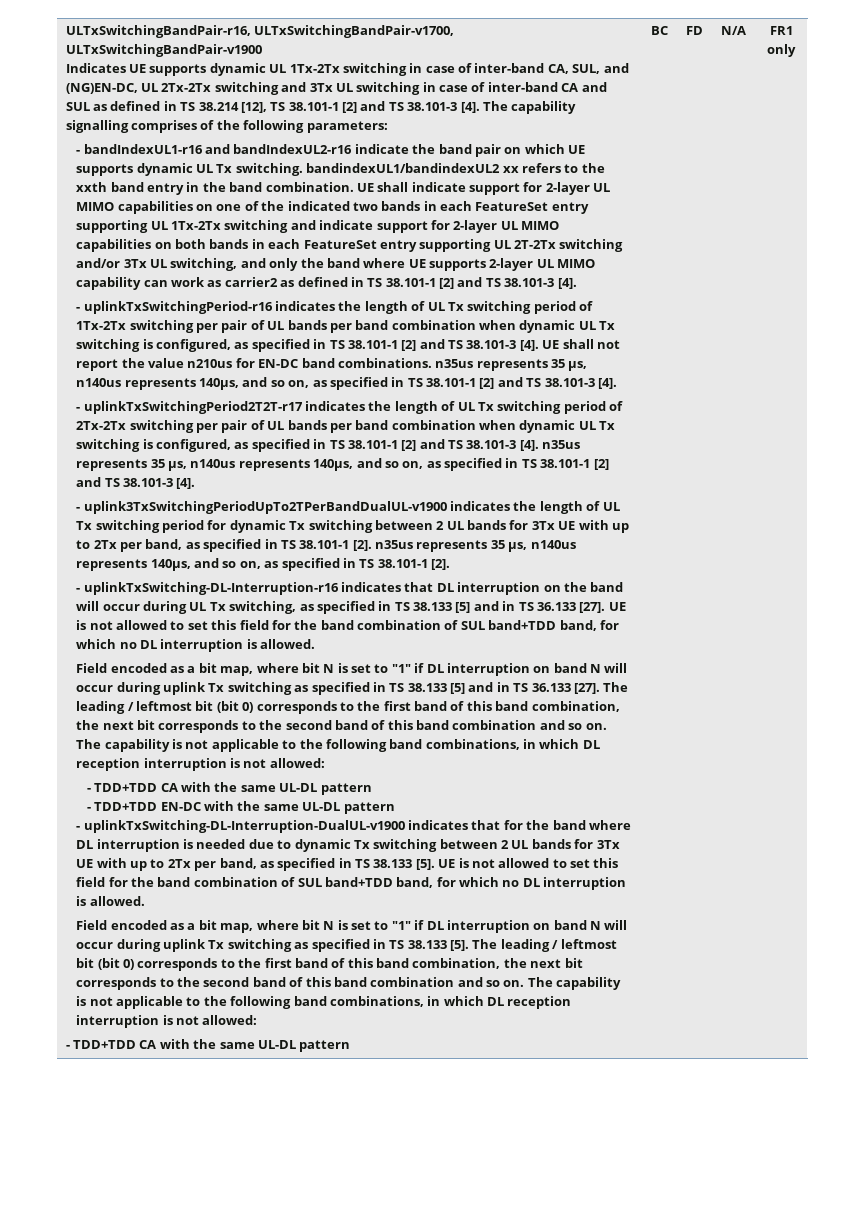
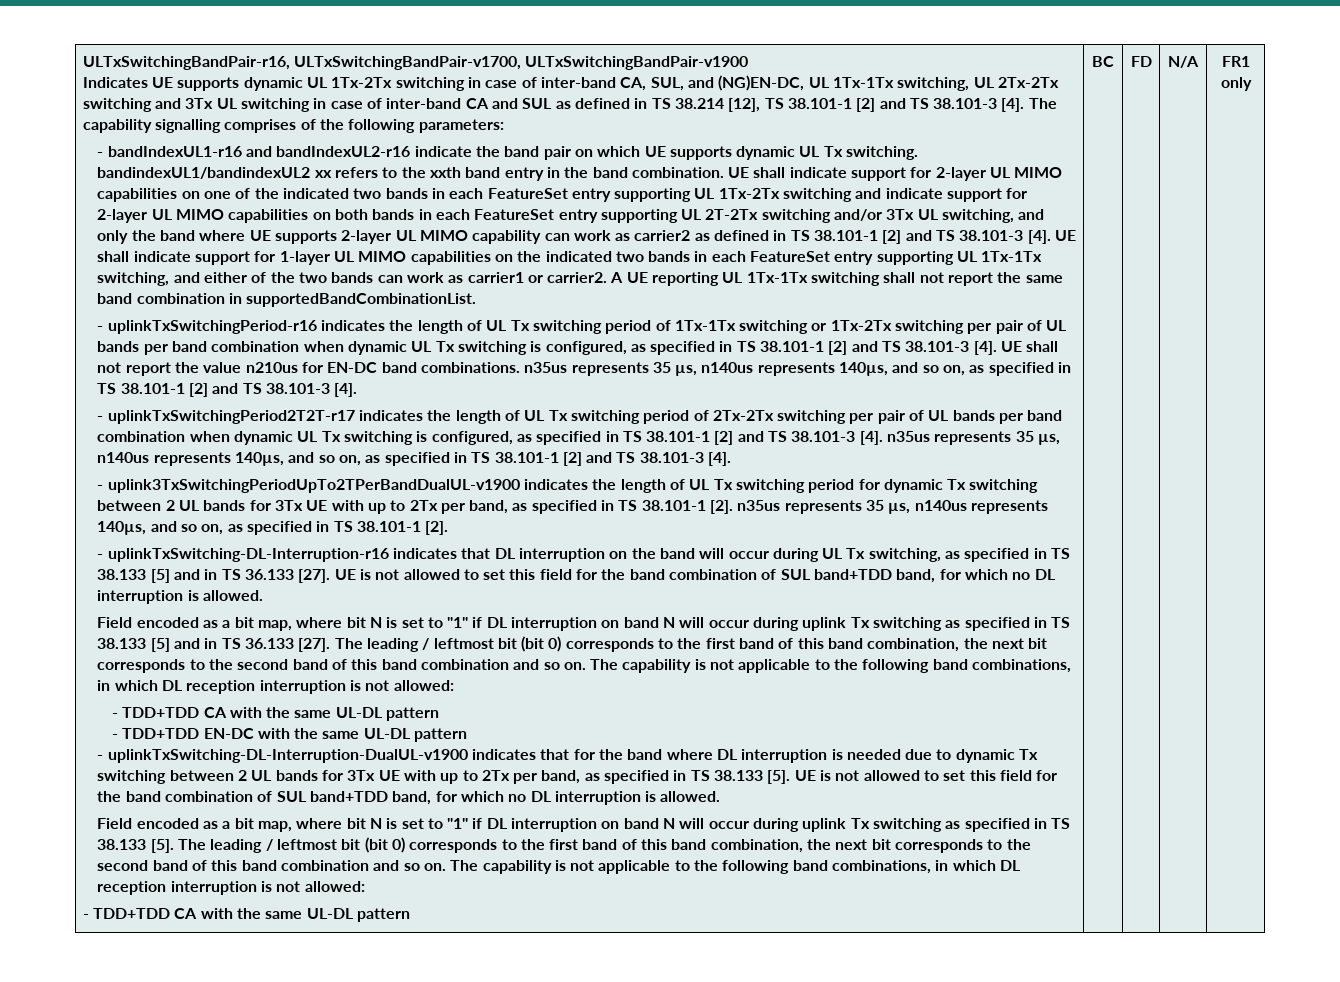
(158, 87) none -> [832,77,995,91] 1Tx-1Tx switching, UL
(577, 283) none -> [1055,230,1077,241] [97,251,1043,265] [97,272,1063,286] [97,293,477,307] UE shall indicate support for 1-layer UL MIMO capabilities on the indicated two bands in each FeatureSet entry supporting UL 1Tx-1Tx switching, and either of the two bands can work as carrier1 or carrier2. A UE reporting UL 1Tx-1Tx switching shall not report the same band combination in supportedBandCombinationList.
(594, 306) none -> [674,320,827,334] 1Tx-1Tx switching or

